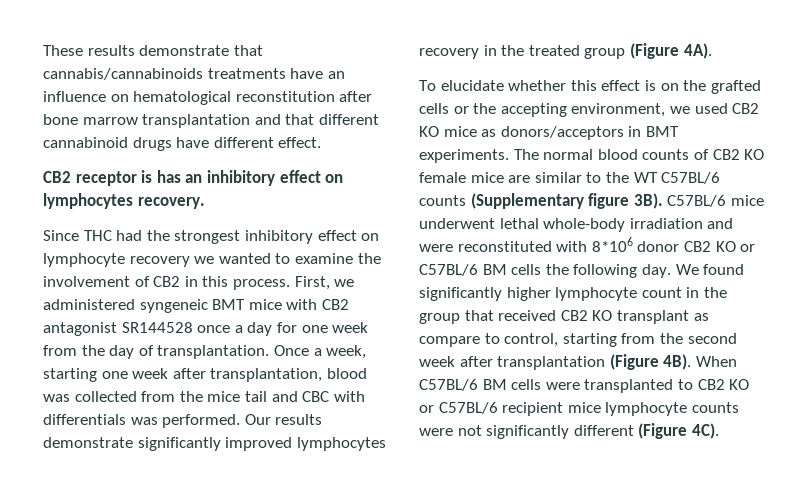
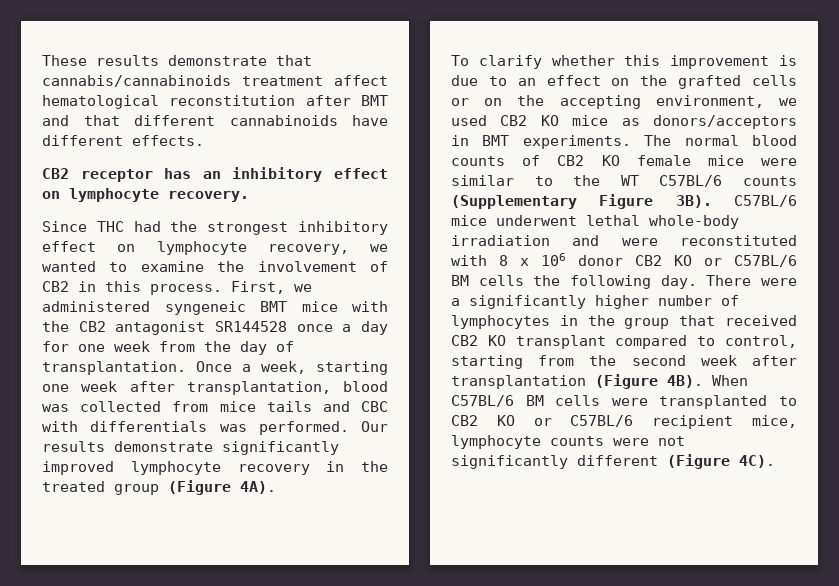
[207,68,345,79] [43,91,373,105] [43,114,251,128] treatments have an influence on hematological reconstitution after bone marrow transplantation -> [242,75,388,86] [42,95,388,109] treatment affect hematological reconstitution after BMT
[43,137,172,151] cannabinoid drugs -> [229,115,338,126] cannabinoids
[278,137,322,148] effect. -> [132,135,204,146] effects.
[141,170,153,183] is -> (153, 175) none
[43,193,133,209] lymphocytes -> [69,188,159,202] lymphocyte
[129,256,190,267] recovery -> [267,244,349,255] recovery,
(318, 304) none -> [42,321,69,332] the
[179,391,267,402] the mice tail -> [219,401,312,412] mice tails
[296,437,386,451] lymphocytes -> [130,461,221,475] lymphocyte
[440,80,504,91] elucidate -> [478,55,542,69] clarify
[601,80,656,91] effect is -> [670,55,797,69] [451,75,601,86] improvement is due to an effect
(469, 110) none -> [484,98,503,106] on
[508,175,531,183] are -> [761,158,797,166] were
[588,193,630,209] figure -> [599,194,654,209] Figure
[591,237,633,252] 8*106 -> [499,253,566,266] 8 x 106
[675,264,745,275] [419,287,682,301] We found significantly higher lymphocyte count -> [706,275,797,286] [451,295,739,309] [451,315,550,329] There were a significantly higher number of lymphocytes
[693,313,709,321] [419,336,480,347] as compare -> [615,335,688,349] compared
[567,402,601,413] mice -> [752,415,797,428] mice,

